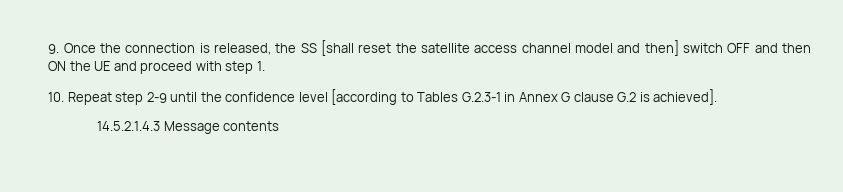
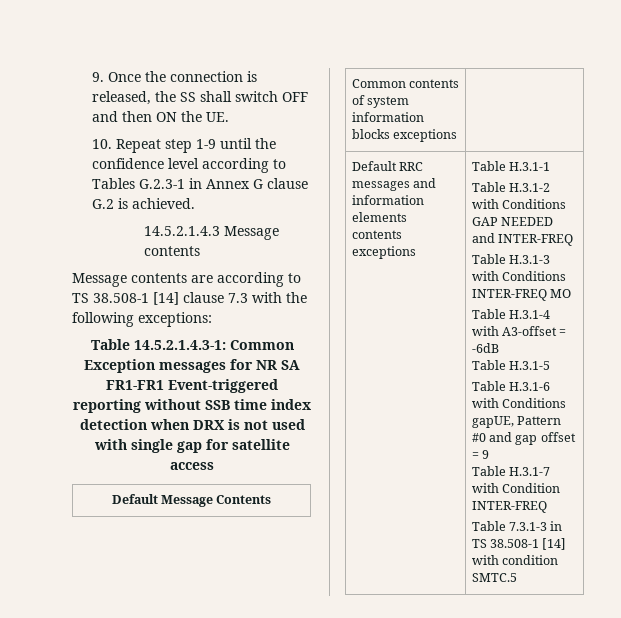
[320,40,679,56] [shall reset the satellite access channel model and then] -> [200,91,233,102] shall
[94,61,265,74] UE and proceed with step 1. -> [206,112,230,122] UE.
[146,92,167,103] 2-9 -> [196,139,217,149] 1-9
[331,89,398,105] [according -> [202,158,270,173] according
[653,89,718,105] achieved]. -> [132,198,196,209] achieved.
(280, 126) none -> [72,272,301,287] [72,292,307,305] [72,312,212,327] [90,339,294,350] [84,359,300,373] [106,379,278,393] [73,399,311,413] [79,419,305,430] [93,439,290,453] [170,462,214,470] [111,494,272,507] [351,79,459,88] [351,95,409,108] [351,112,424,122] [351,129,457,142] [351,161,423,171] [351,178,436,191] [351,195,424,205] [351,212,407,222] [351,230,402,239] [351,246,416,259] [471,161,550,171] [471,182,550,192] [471,199,566,209] [471,217,553,226] [471,233,573,246] [471,254,550,264] [471,271,566,281] [471,289,571,301] [471,309,550,319] [471,326,567,336] [471,343,499,353] [471,360,550,370] [471,381,550,391] [471,398,566,408] [471,416,561,428] [471,432,576,445] [471,450,489,459] [471,466,550,476] [471,483,560,493] [471,501,547,513] [471,521,563,531] [471,538,567,550] [471,555,558,565] [471,573,517,582] // Message contents are according to TS 38.508-1 [14] clause 7.3 with the following exceptions: // Table 14.5.2.1.4.3-1: Common Exception messages for NR SA FR1-FR1 Event-triggered reporting without SSB time index detection when DRX is not used with single gap for satellite access // Default Message Contents // Common contents of system information blocks exceptions | // Default RRC messages and information elements contents exceptions | Table H.3.1-1 // Table H.3.1-2 with Conditions GAP NEEDED and INTER-FREQ // Table H.3.1-3 with Conditions INTER-FREQ MO // Table H.3.1-4 with A3-offset = -6dB // Table H.3.1-5 // Table H.3.1-6 with Conditions gapUE, Pattern #0 and gap offset = 9 // Table H.3.1-7 with Condition INTER-FREQ // Table 7.3.1-3 in TS 38.508-1 [14] with condition SMTC.5

